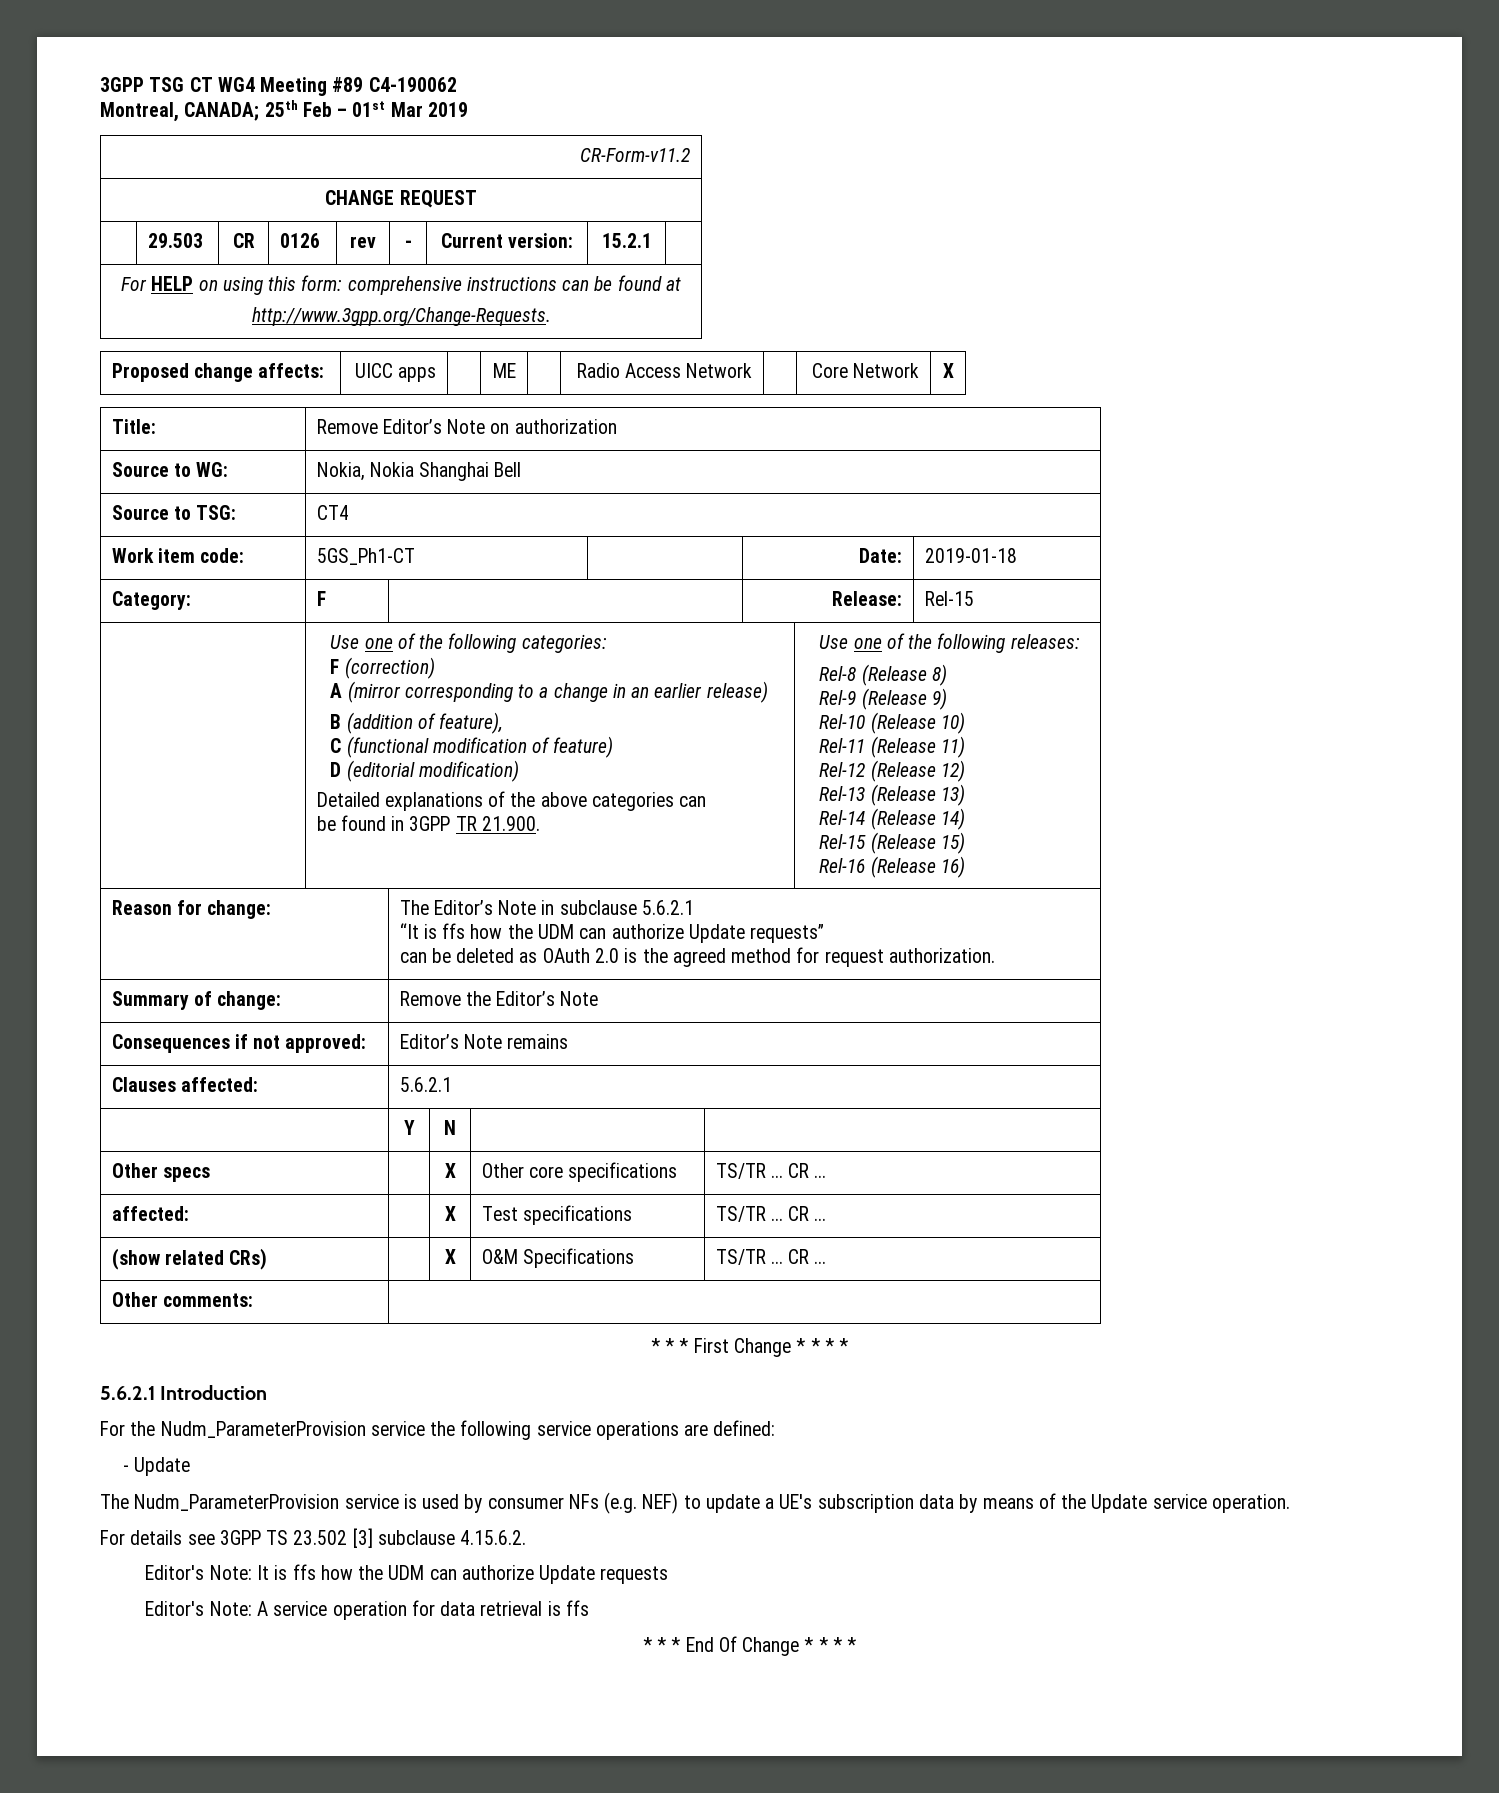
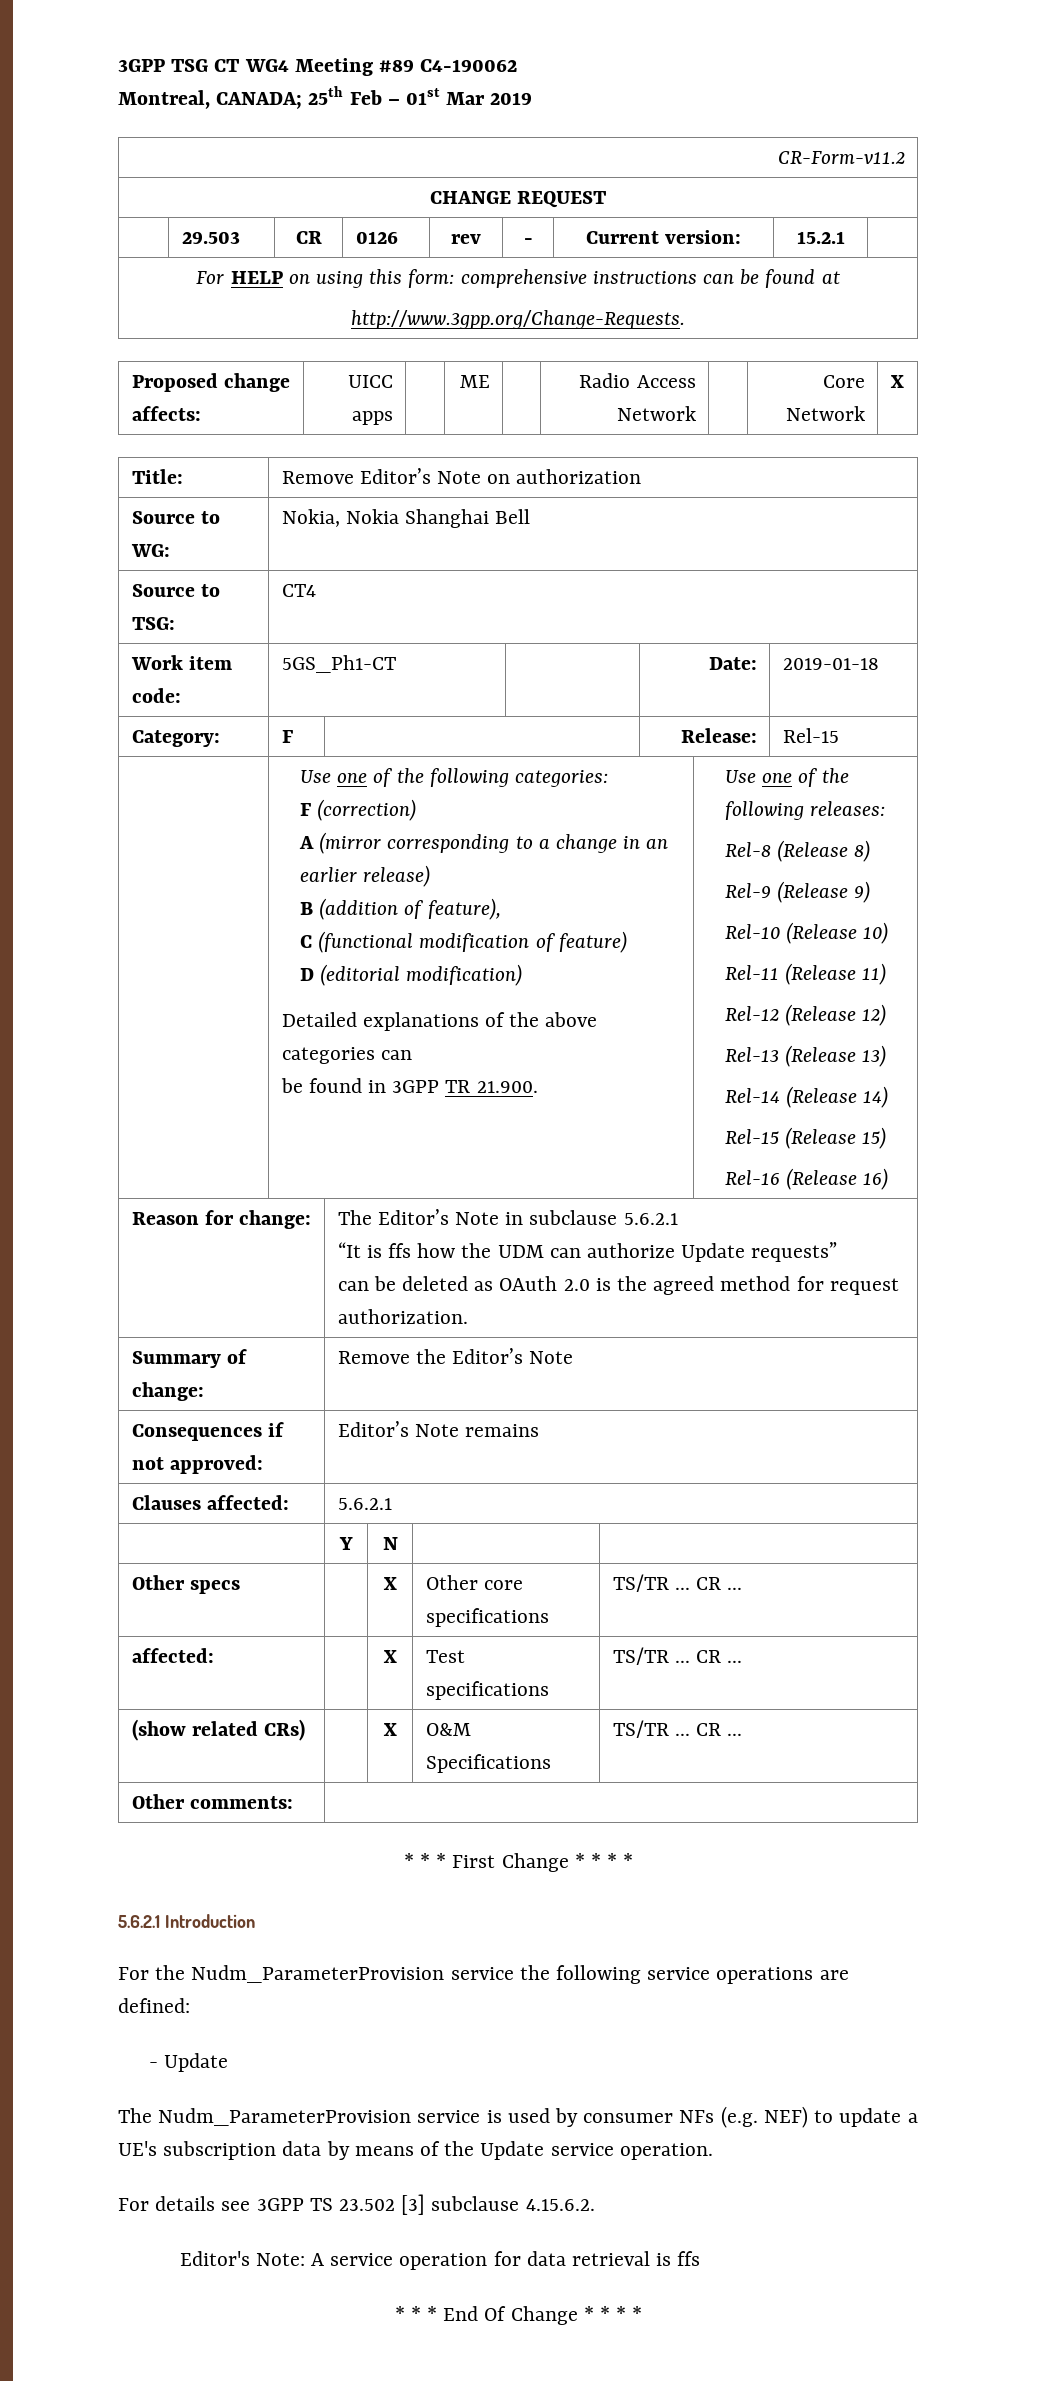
[145,1564,669,1584] // Editor's Note: It is ffs how the UDM can authorize Update requests -> (595, 2205) none

